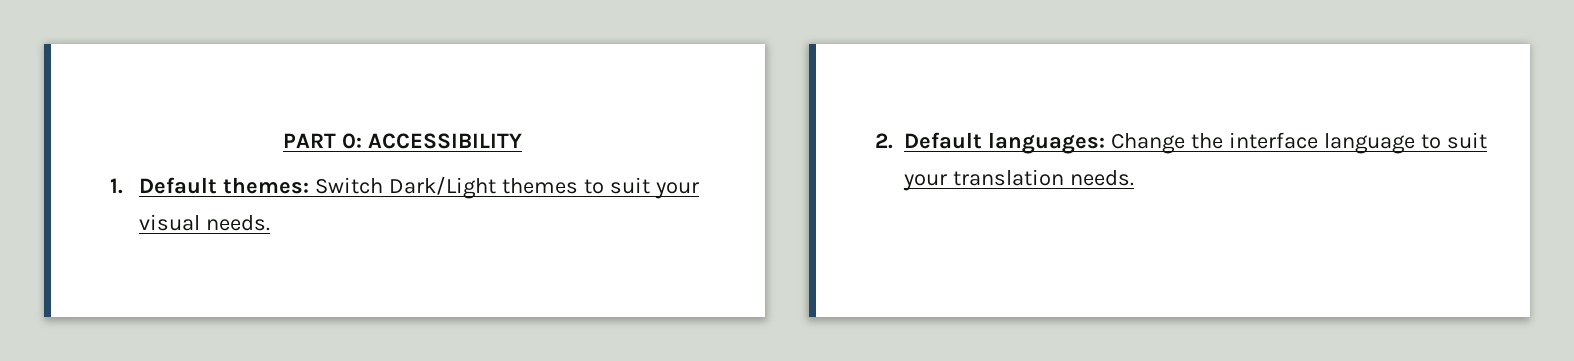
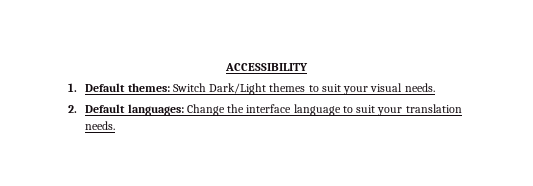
[283,133,362,149] PART 0: -> (225, 67) none

